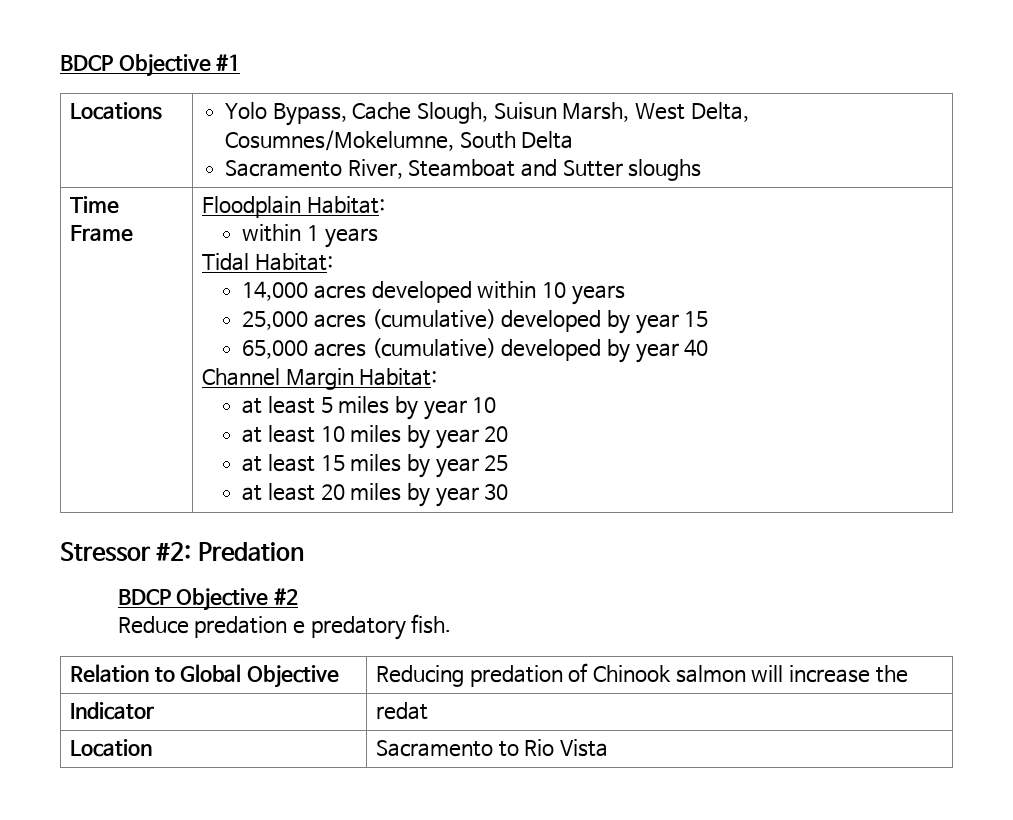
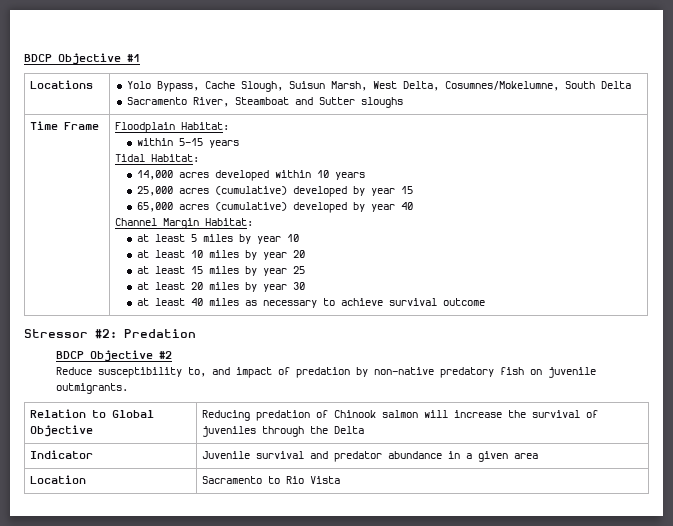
[306,225,319,241] 1 -> [178,138,203,146] 5-15
(509, 491) none -> [136,298,485,308] // at least 40 miles as necessary to achieve survival outcome
[194,614,452,640] predation e predatory fish. -> [98,367,597,378] [56,383,129,394] susceptibility to, and impact of predation by non-native predatory fish on juvenile outmigrants.
[69,702,154,720] [375,702,428,720] // Indicator | redat -> [532,410,599,418] [202,426,365,437] [30,450,94,459] [202,451,539,462] survival of juveniles through the Delta // Indicator | Juvenile survival and predator abundance in a given area

